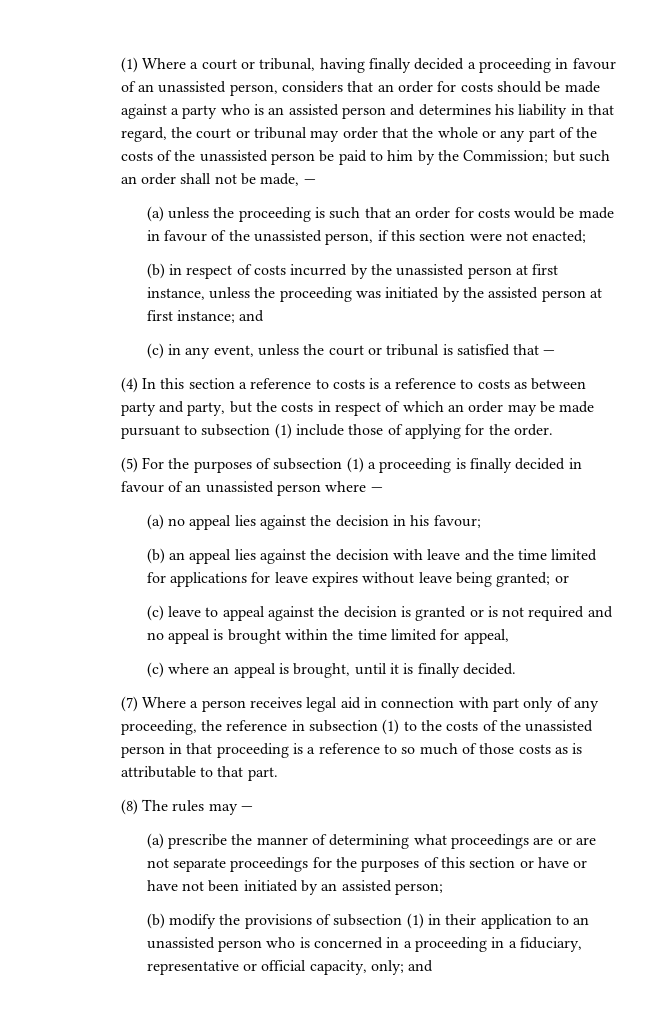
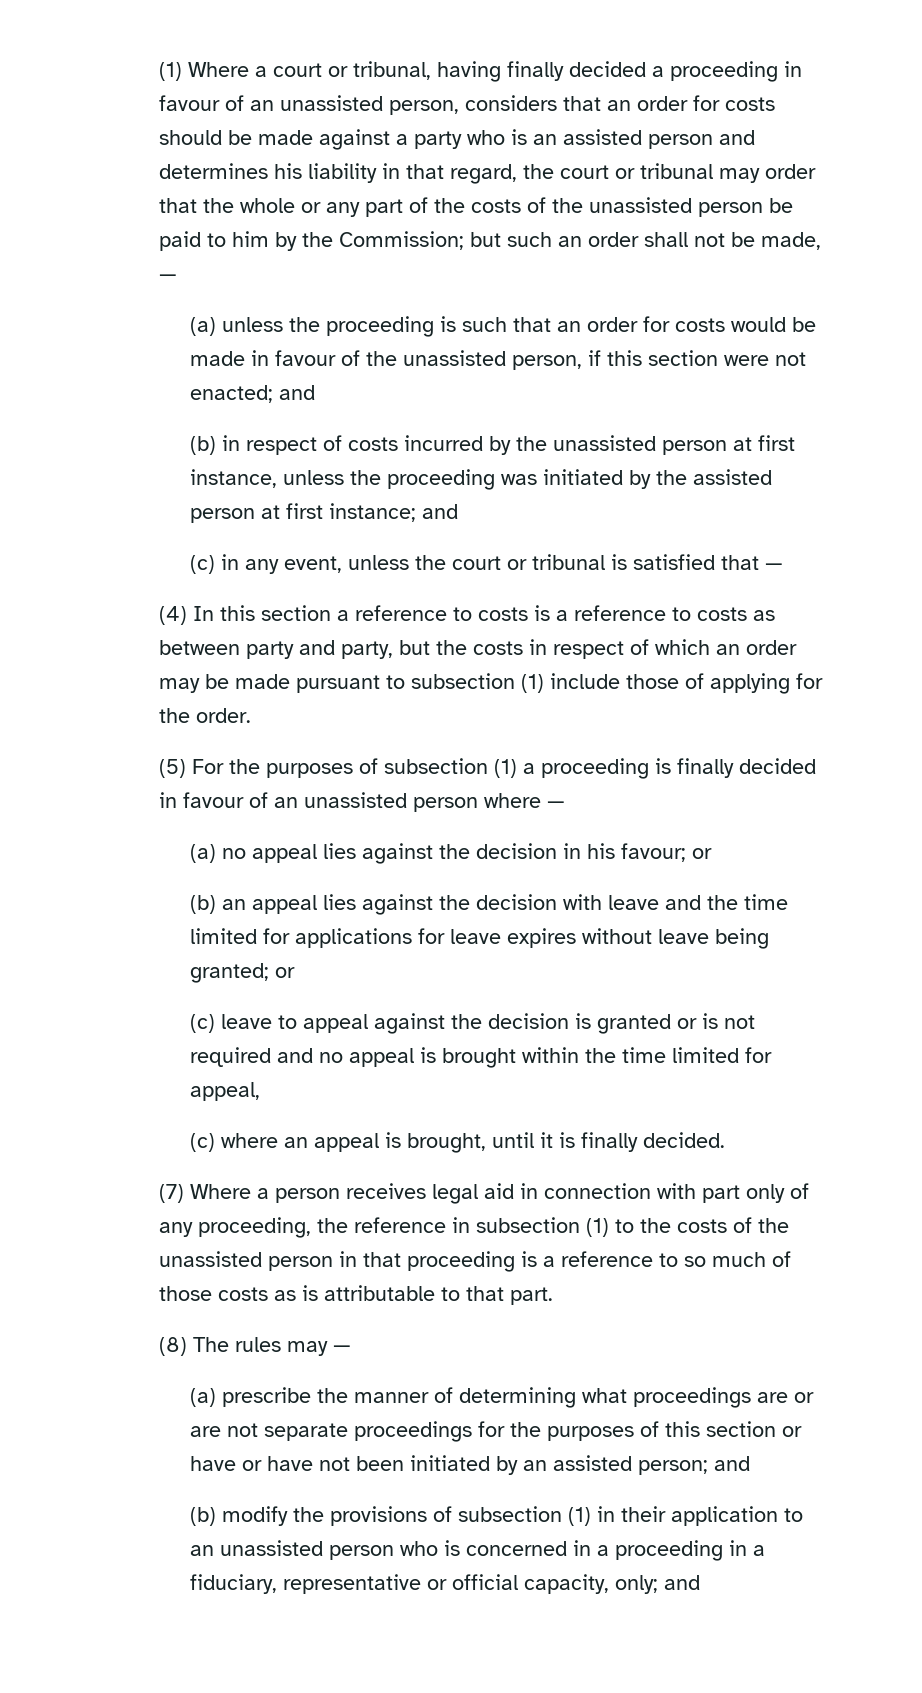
(587, 236) none -> [278,385,315,400] and
(481, 521) none -> [691,848,712,859] or
(443, 889) none -> [713,1456,750,1471] and

